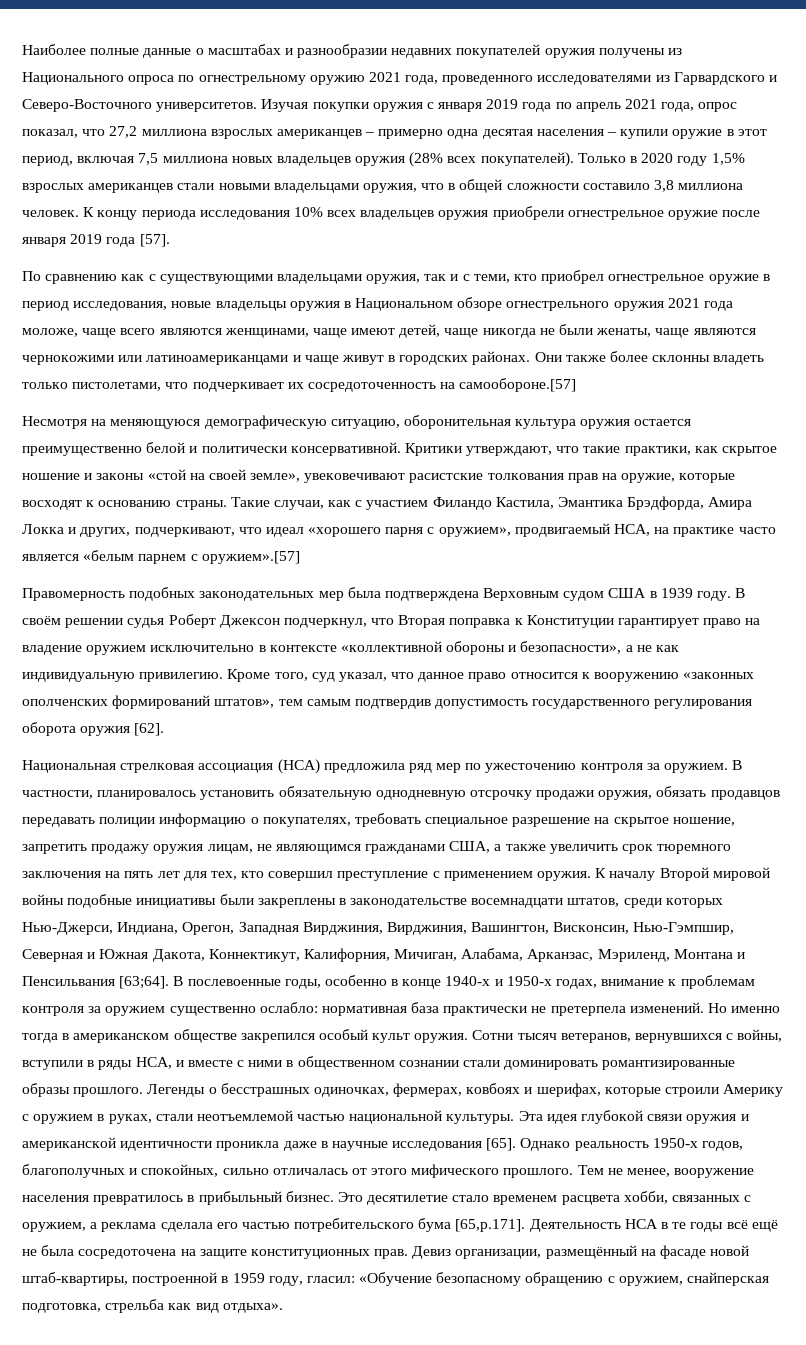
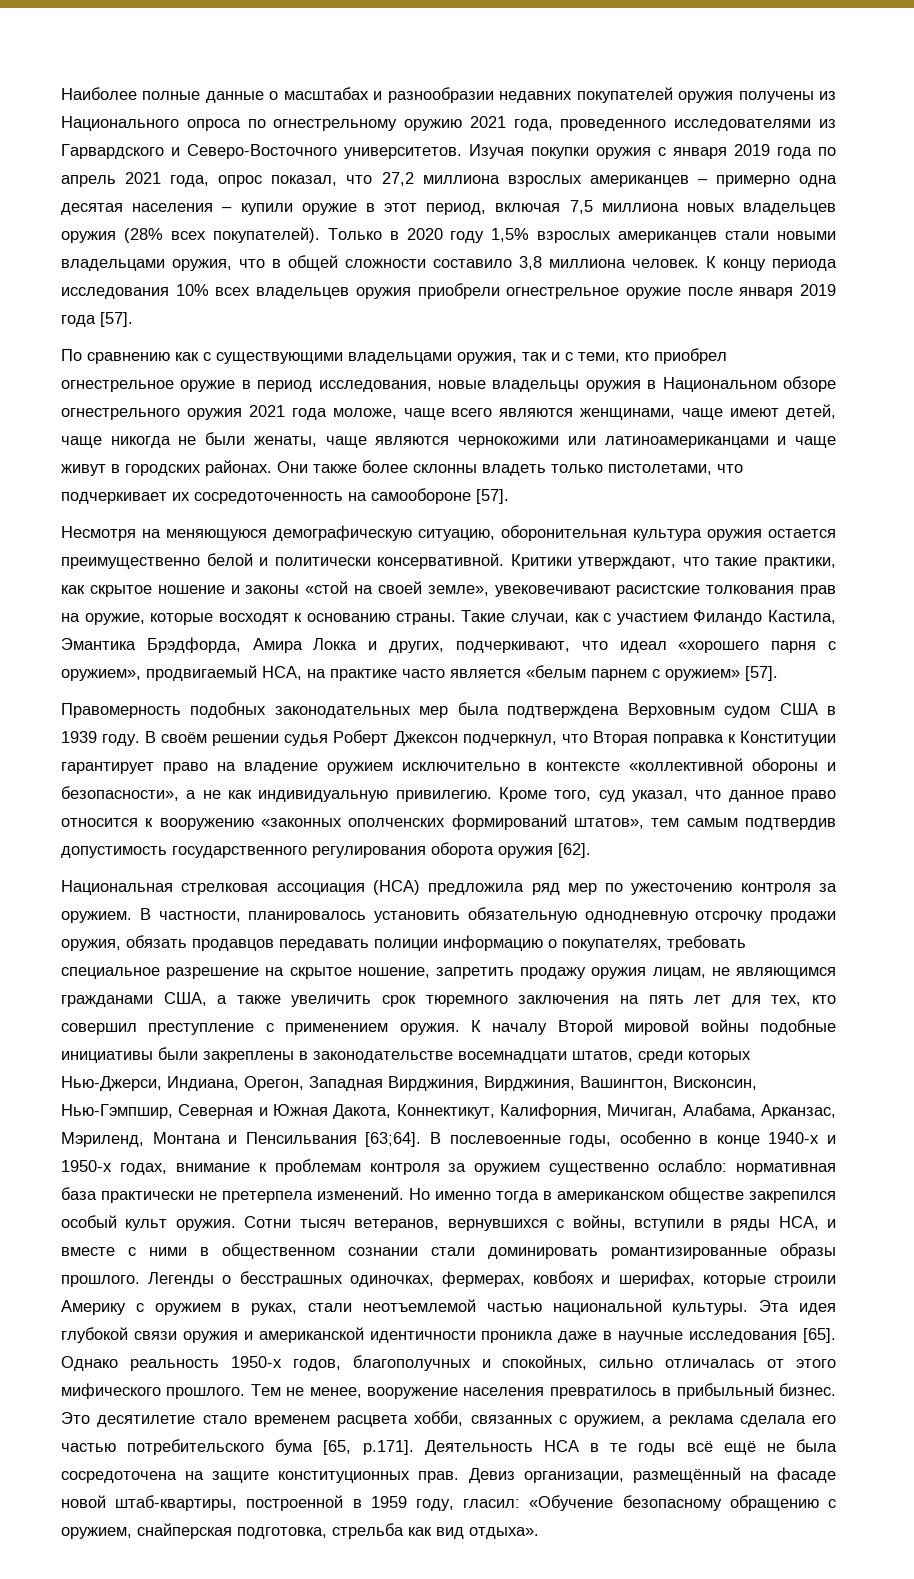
[459,378,577,392] самообороне.[57] -> [371,488,509,504] самообороне [57].
[201,551,300,564] оружием».[57] -> [665,666,778,681] оружием» [57].
[455,1219,526,1232] [65,p.171]. -> [323,1440,414,1455] [65, p.171].

